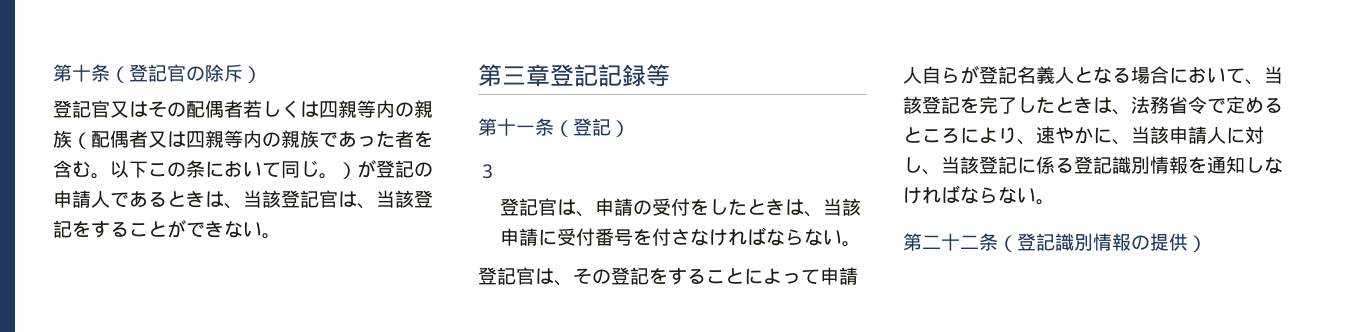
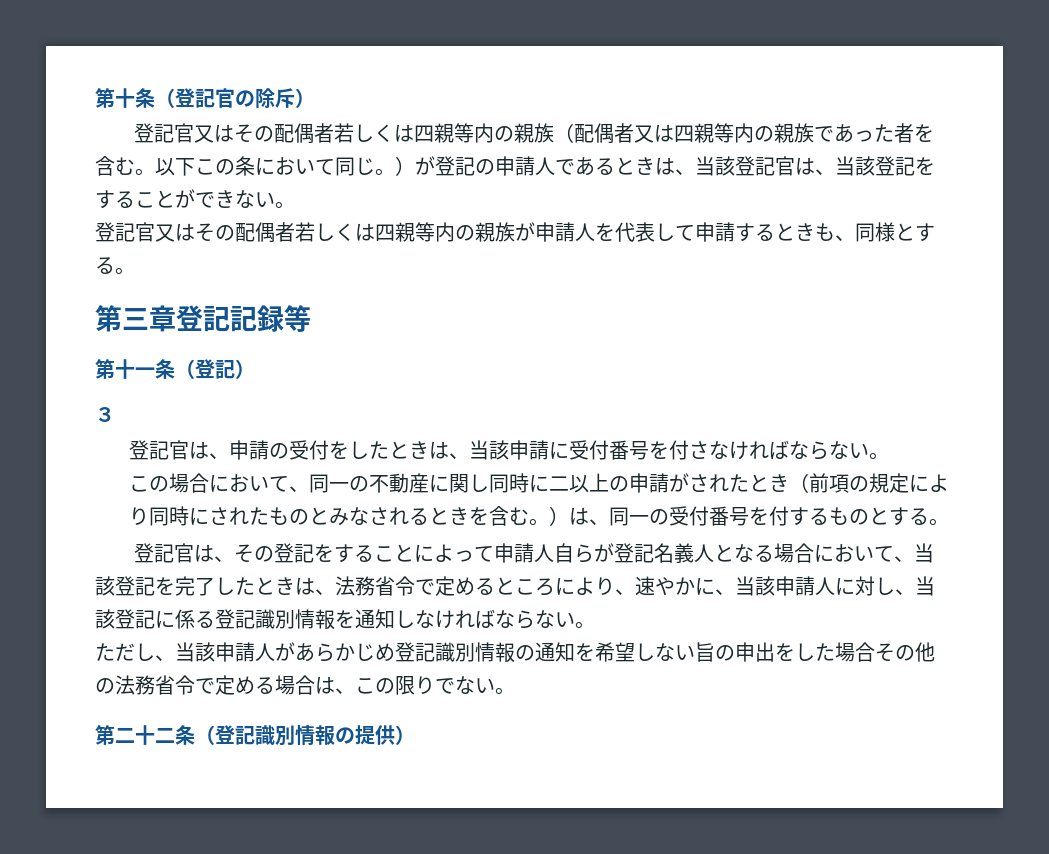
(281, 236) none -> [95,222,935,243] [95,257,135,275] // 登記官又はその配偶者若しくは四親等内の親族が申請人を代表して申請するときも、同様とする。
(861, 244) none -> [128,473,949,493] [128,506,949,526] // この場合において、同一の不動産に関し同時に二以上の申請がされたとき（前項の規定により同時にされたものとみなされるときを含む。）は、同一の受付番号を付するものとする。
(1055, 202) none -> [95,642,935,663] [95,675,515,695] // ただし、当該申請人があらかじめ登記識別情報の通知を希望しない旨の申出をした場合その他の法務省令で定める場合は、この限りでない。

